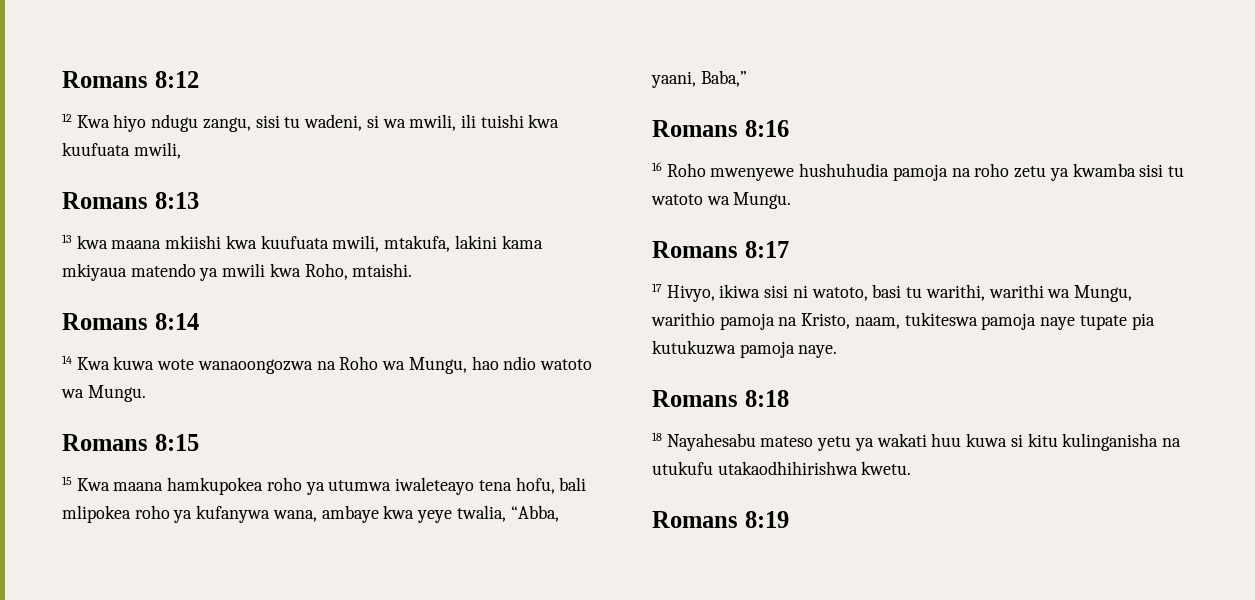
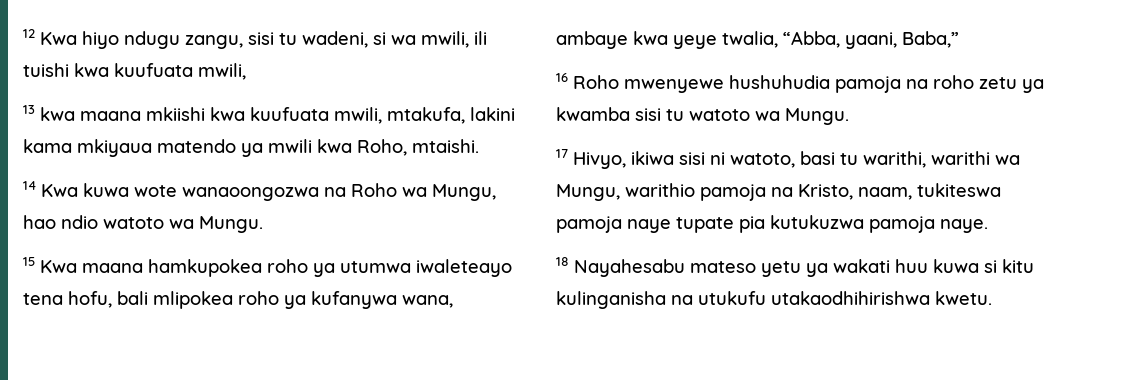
[62,71,199,88] Romans 8:12 // -> (23, 33) none
[62,192,199,209] // Romans 8:13 -> (246, 71) none
[62,313,199,330] // Romans 8:14 -> (479, 146) none
[62,434,199,451] // Romans 8:15 -> (263, 224) none
[652,120,789,137] // Romans 8:16 -> (959, 39) none
[652,241,789,258] // Romans 8:17 -> (849, 116) none
[652,390,789,407] // Romans 8:18 -> (988, 226) none
[652,511,789,528] // Romans 8:19 -> (992, 298) none

